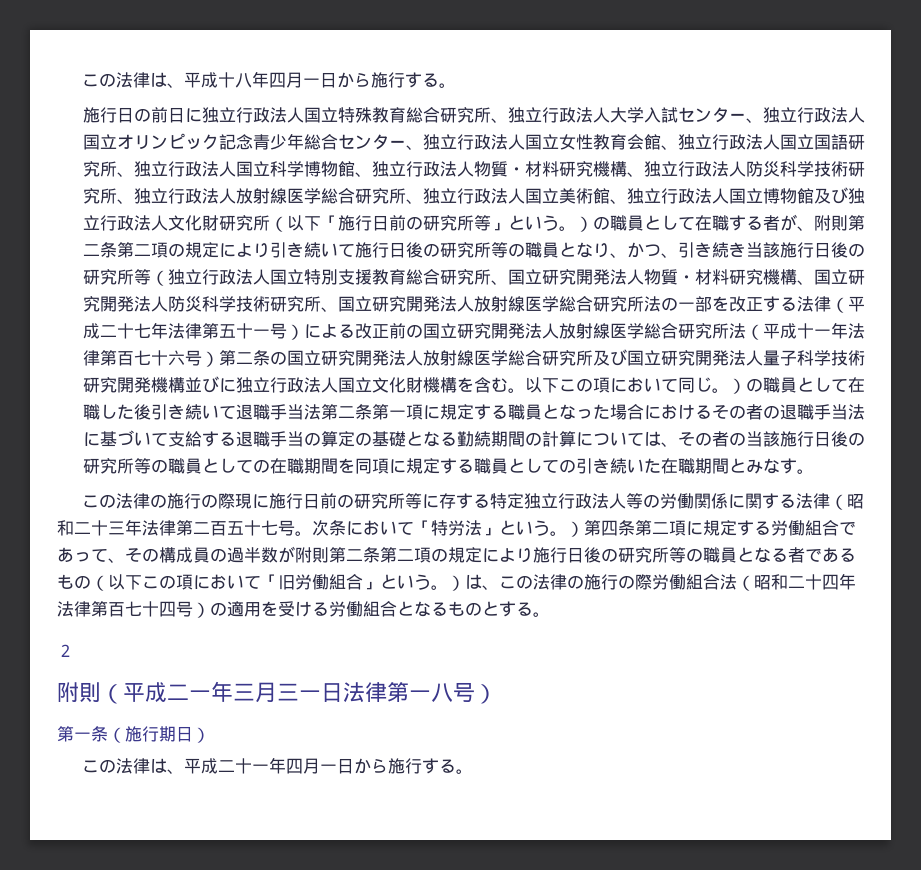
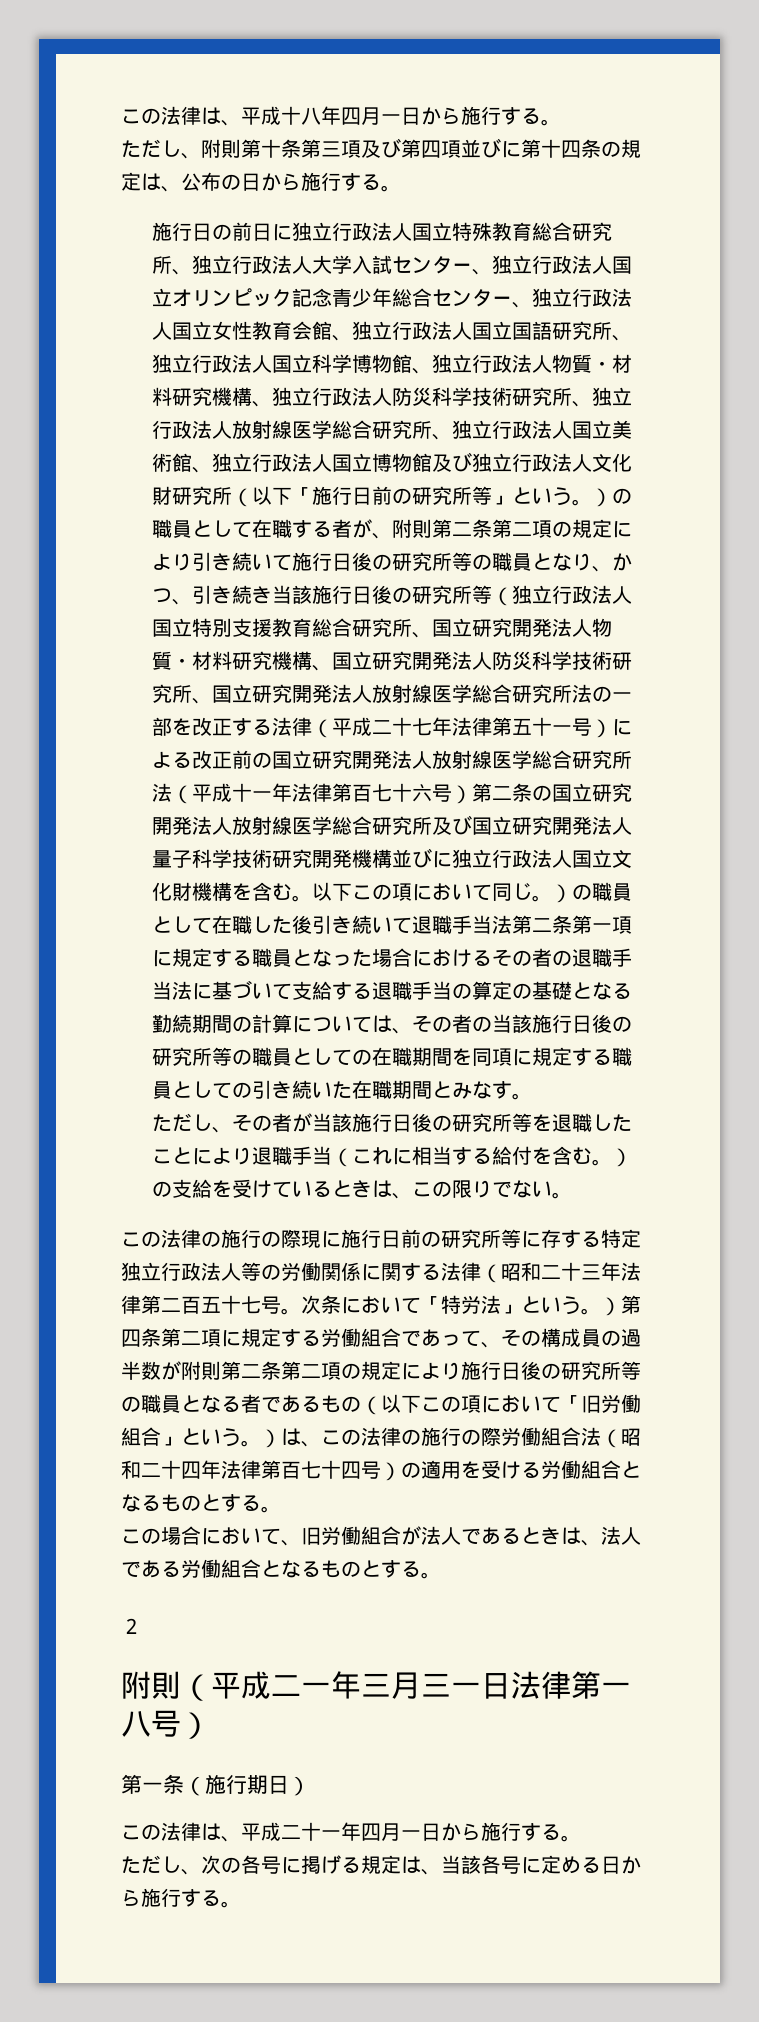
(456, 85) none -> [121,138,641,159] [121,172,401,192] // ただし、附則第十条第三項及び第四項並びに第十四条の規定は、公布の日から施行する。
(814, 471) none -> [151,1113,632,1133] [151,1146,632,1167] [151,1179,572,1199] // ただし、その者が当該施行日後の研究所等を退職したことにより退職手当（これに相当する給付を含む。）の支給を受けているときは、この限りでない。
(550, 614) none -> [121,1526,641,1546] [121,1559,441,1579] // この場合において、旧労働組合が法人であるときは、法人である労働組合となるものとする。
(473, 771) none -> [121,1855,641,1875] [121,1888,241,1908] // ただし、次の各号に掲げる規定は、当該各号に定める日から施行する。

